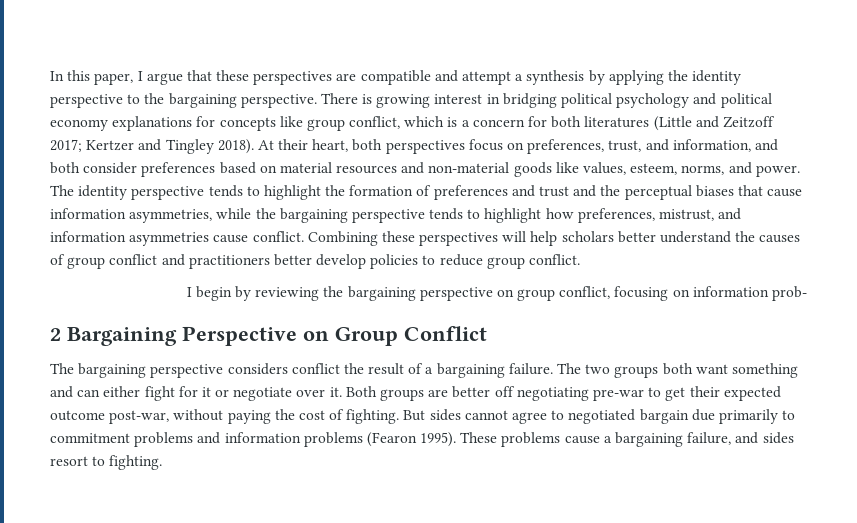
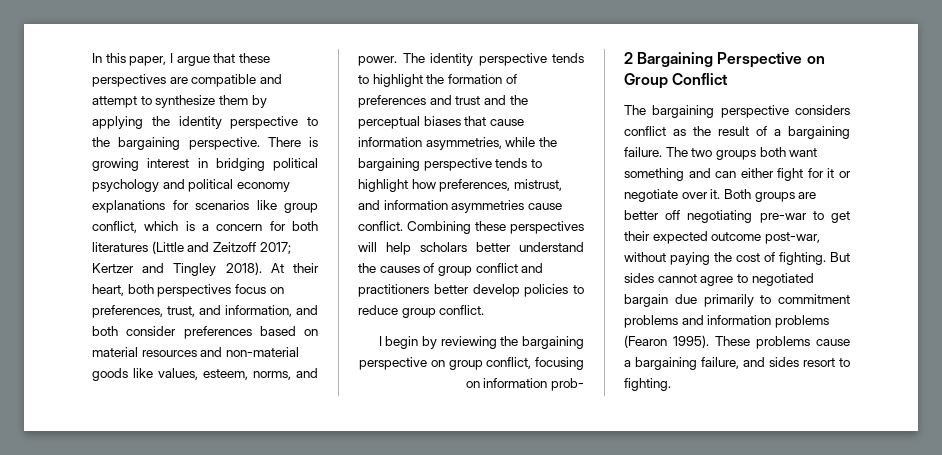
[515,70,585,85] a synthesis -> [140,95,248,108] to synthesize them
[219,117,276,131] concepts -> [195,200,249,210] scenarios
(340, 368) none -> [673,129,686,136] as

